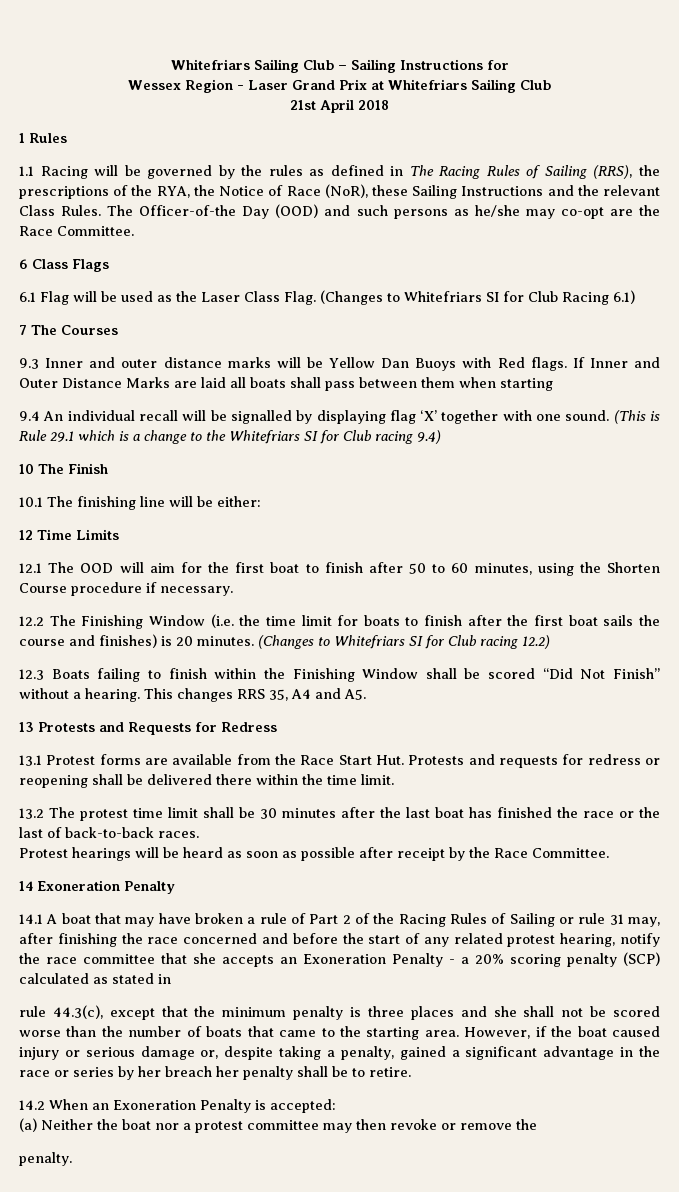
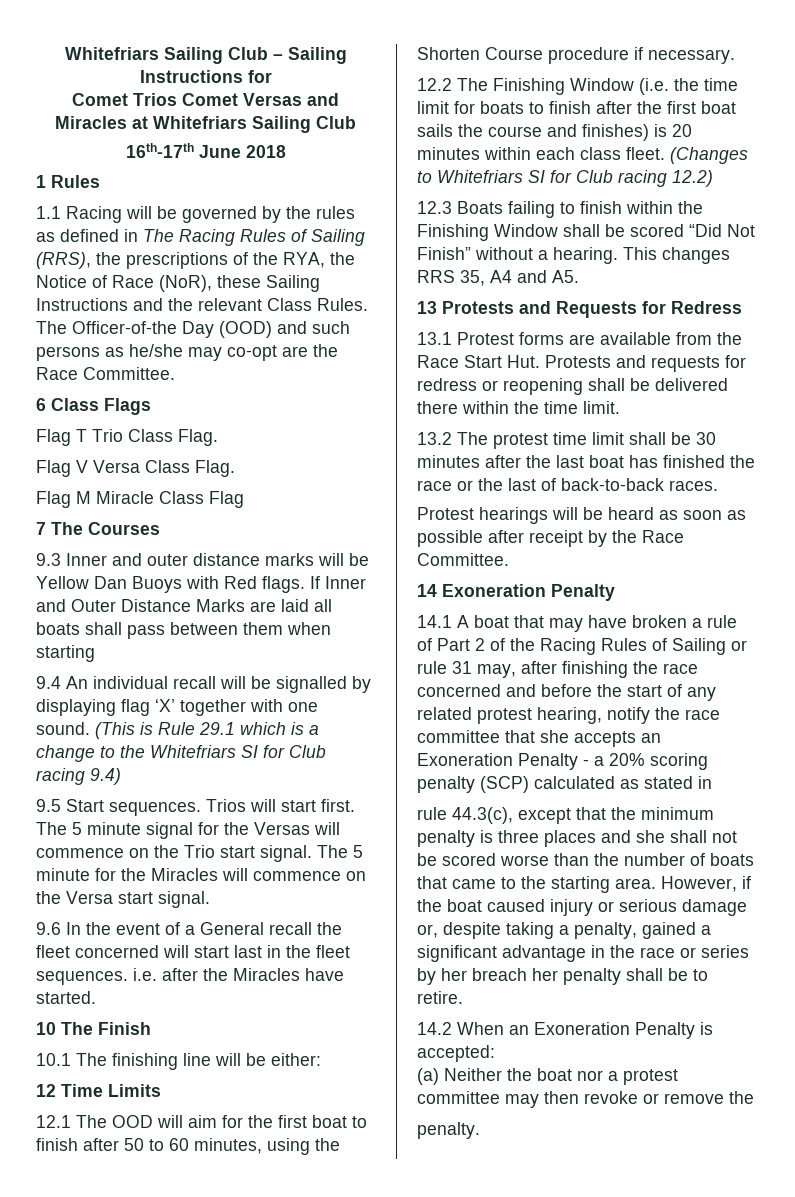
[128,79,367,93] Wessex Region - Laser Grand Prix -> [72,93,339,106] [55,116,127,129] Comet Trios Comet Versas and Miracles
[290,99,354,113] 21st April -> [125,143,241,158] 16th-17th June
[19,290,635,305] 6.1 Flag will be used as the Laser Class Flag. (Changes to Whitefriars SI for Club Racing 6.1) -> [36,429,218,446] [36,460,235,477] [36,491,244,508] Flag T Trio Class Flag. // Flag V Versa Class Flag. // Flag M Miracle Class Flag
(441, 437) none -> [36,799,355,816] [36,822,340,839] [36,845,363,862] [36,868,366,881] [36,891,210,908] [36,922,342,935] [36,945,350,958] [36,968,344,985] [36,991,96,1004] // 9.5 Start sequences. Trios will start first. The 5 minute signal for the Versas will commence on the Trio start signal. The 5 minute for the Miracles will commence on the Versa start signal. // 9.6 In the event of a General recall the fleet concerned will start last in the fleet sequences. i.e. after the Miracles have started.
[197,636,254,646] minutes. -> [417,147,665,160] minutes within each class fleet.

